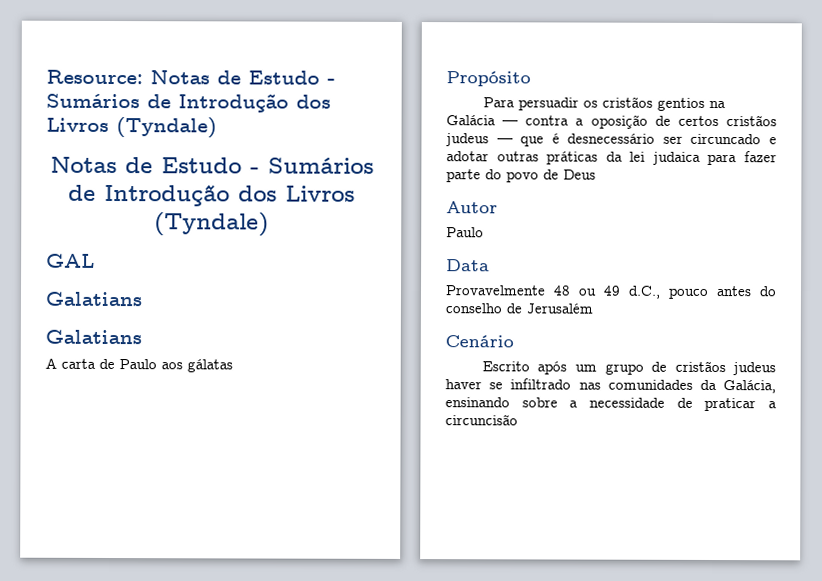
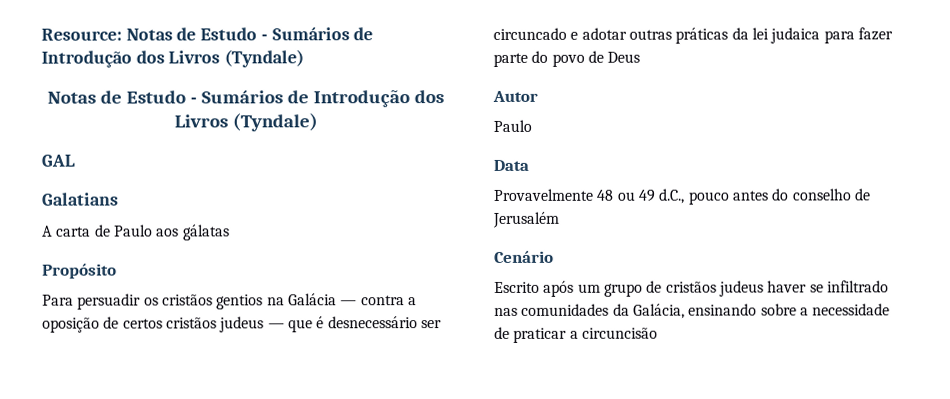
[45,329,142,345] // Galatians -> (119, 199) none

